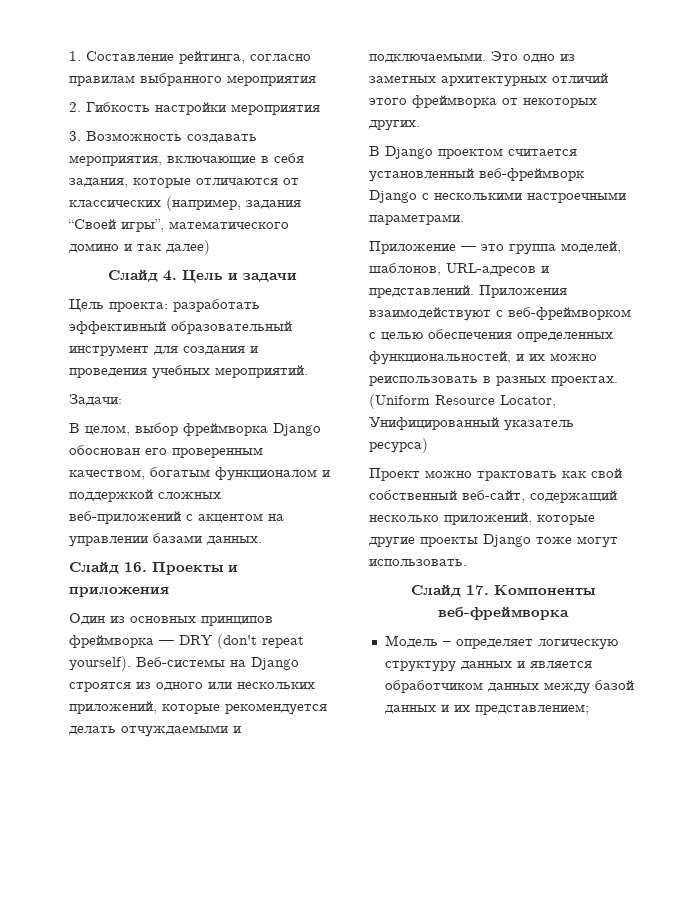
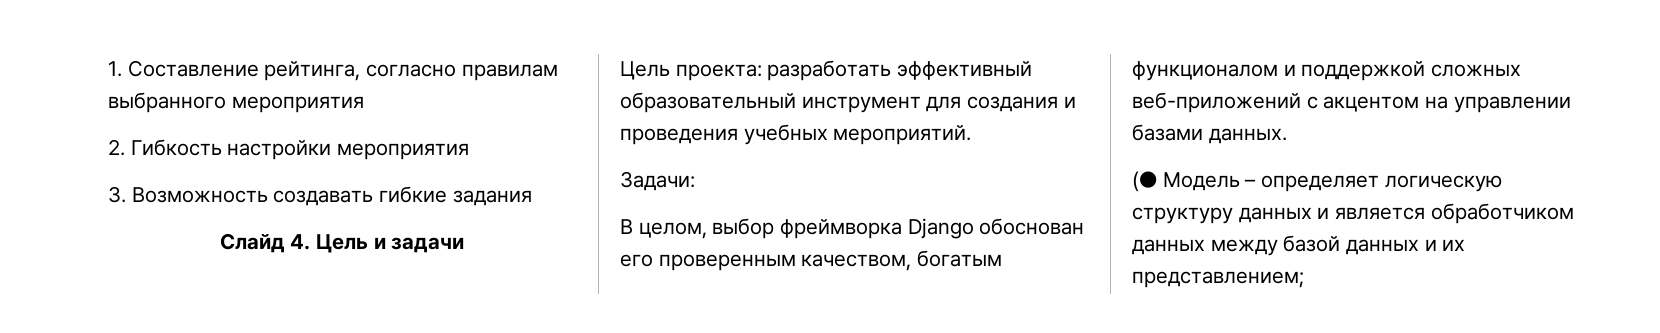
[69,153,304,166] [69,178,299,188] [69,196,301,211] [68,219,289,232] [69,240,210,255] мероприятия, включающие в себя задания, которые отличаются от классических (например, задания “Своей игры”, математического домино и так далее) -> [379,186,532,206] гибкие задания
[69,562,238,575] [69,587,169,597] [69,613,273,626] [69,634,304,649] [69,656,299,671] [69,682,315,692] [69,701,327,715] [69,725,241,737] [369,51,575,63] [369,73,608,87] [369,95,597,108] [369,120,420,131] [369,146,577,159] [369,168,585,182] [369,190,626,203] [369,214,464,225] [369,241,621,255] [369,263,549,276] [369,285,567,298] [369,307,631,321] [369,329,613,342] [369,351,597,365] [369,376,618,386] [369,394,556,409] [369,417,574,431] [369,438,428,453] [369,468,622,481] [369,490,617,503] [369,512,595,525] [369,534,618,548] [369,559,467,566] [410,585,595,597] [437,607,569,620] Слайд 16. Проекты и приложения // Один из основных принципов фреймворка — DRY (don't repeat yourself). Веб-системы на Django строятся из одного или нескольких приложений, которые рекомендуется делать отчуждаемыми и подключаемыми. Это одно из заметных архитектурных отличий этого фреймворка от некоторых других. // В Django проектом считается установленный веб-фреймворк Django с несколькими настроечными параметрами. // Приложение — это группа моделей, шаблонов, URL-адресов и представлений. Приложения взаимодействуют с веб-фреймворком с целью обеспечения определенных функциональностей, и их можно реиспользовать в разных проектах. (Uniform Resource Locator, Унифицированный указатель ресурса) // Проект можно трактовать как свой собственный веб-сайт, содержащий несколько приложений, которые другие проекты Django тоже могут использовать. // Слайд 17. Компоненты веб-фреймворка // -> [1132,171,1157,192] (●

